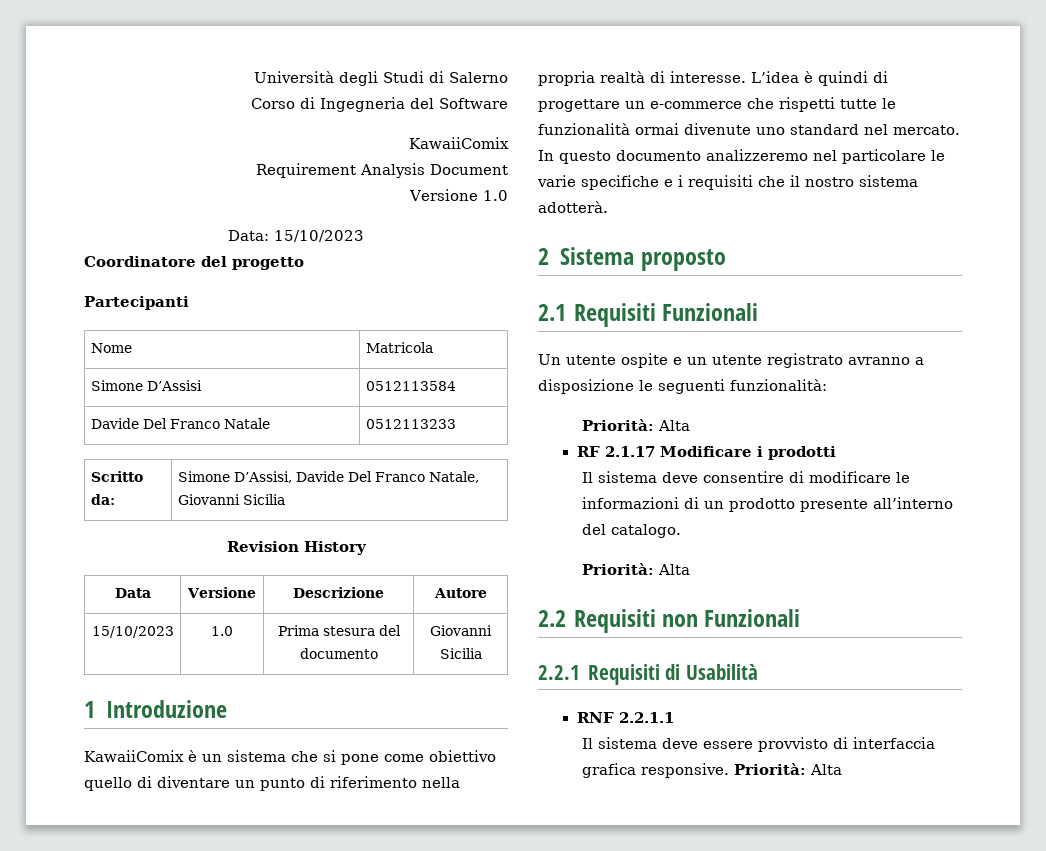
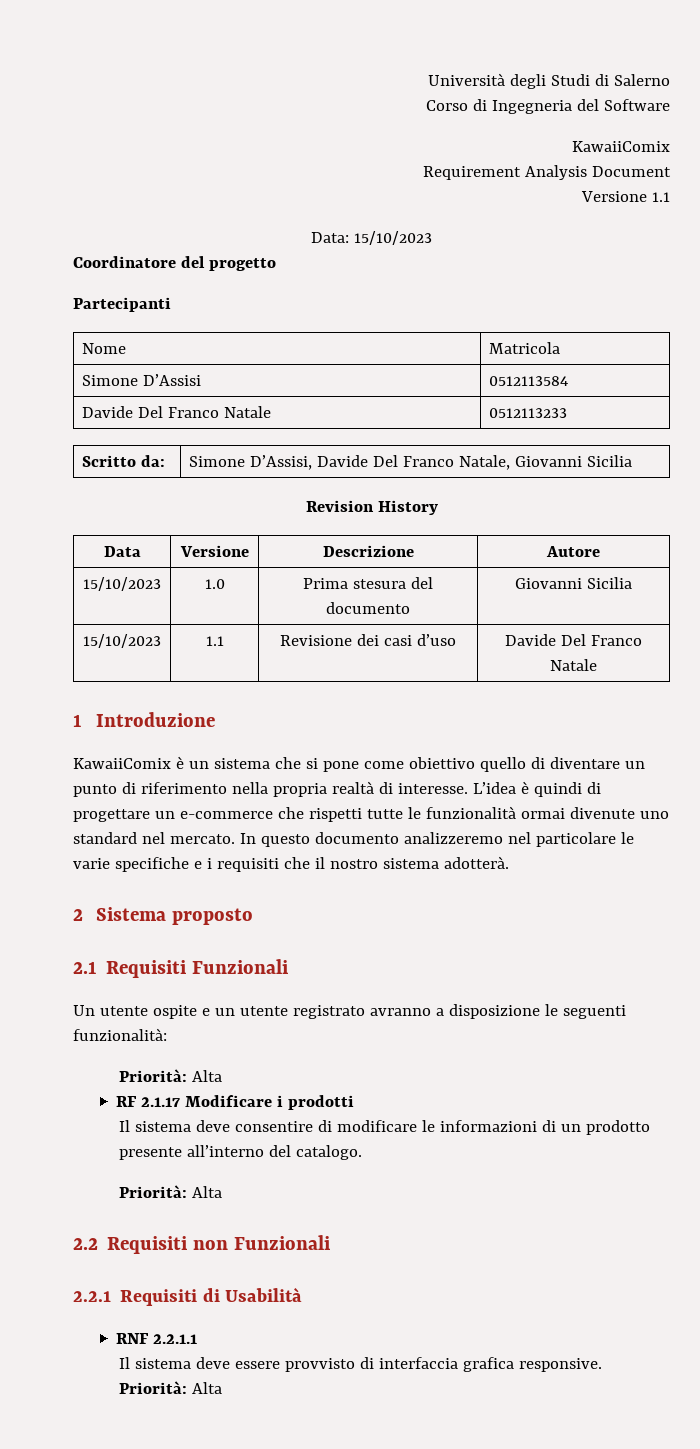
[483,190,508,201] 1.0 -> [652,192,670,202] 1.1
(482, 653) none -> [83,634,161,648] [205,636,224,646] [280,634,456,646] [505,634,642,646] [550,659,597,671] // 15/10/2023 | 1.1 | Revisione dei casi d’uso | Davide Del Franco Natale

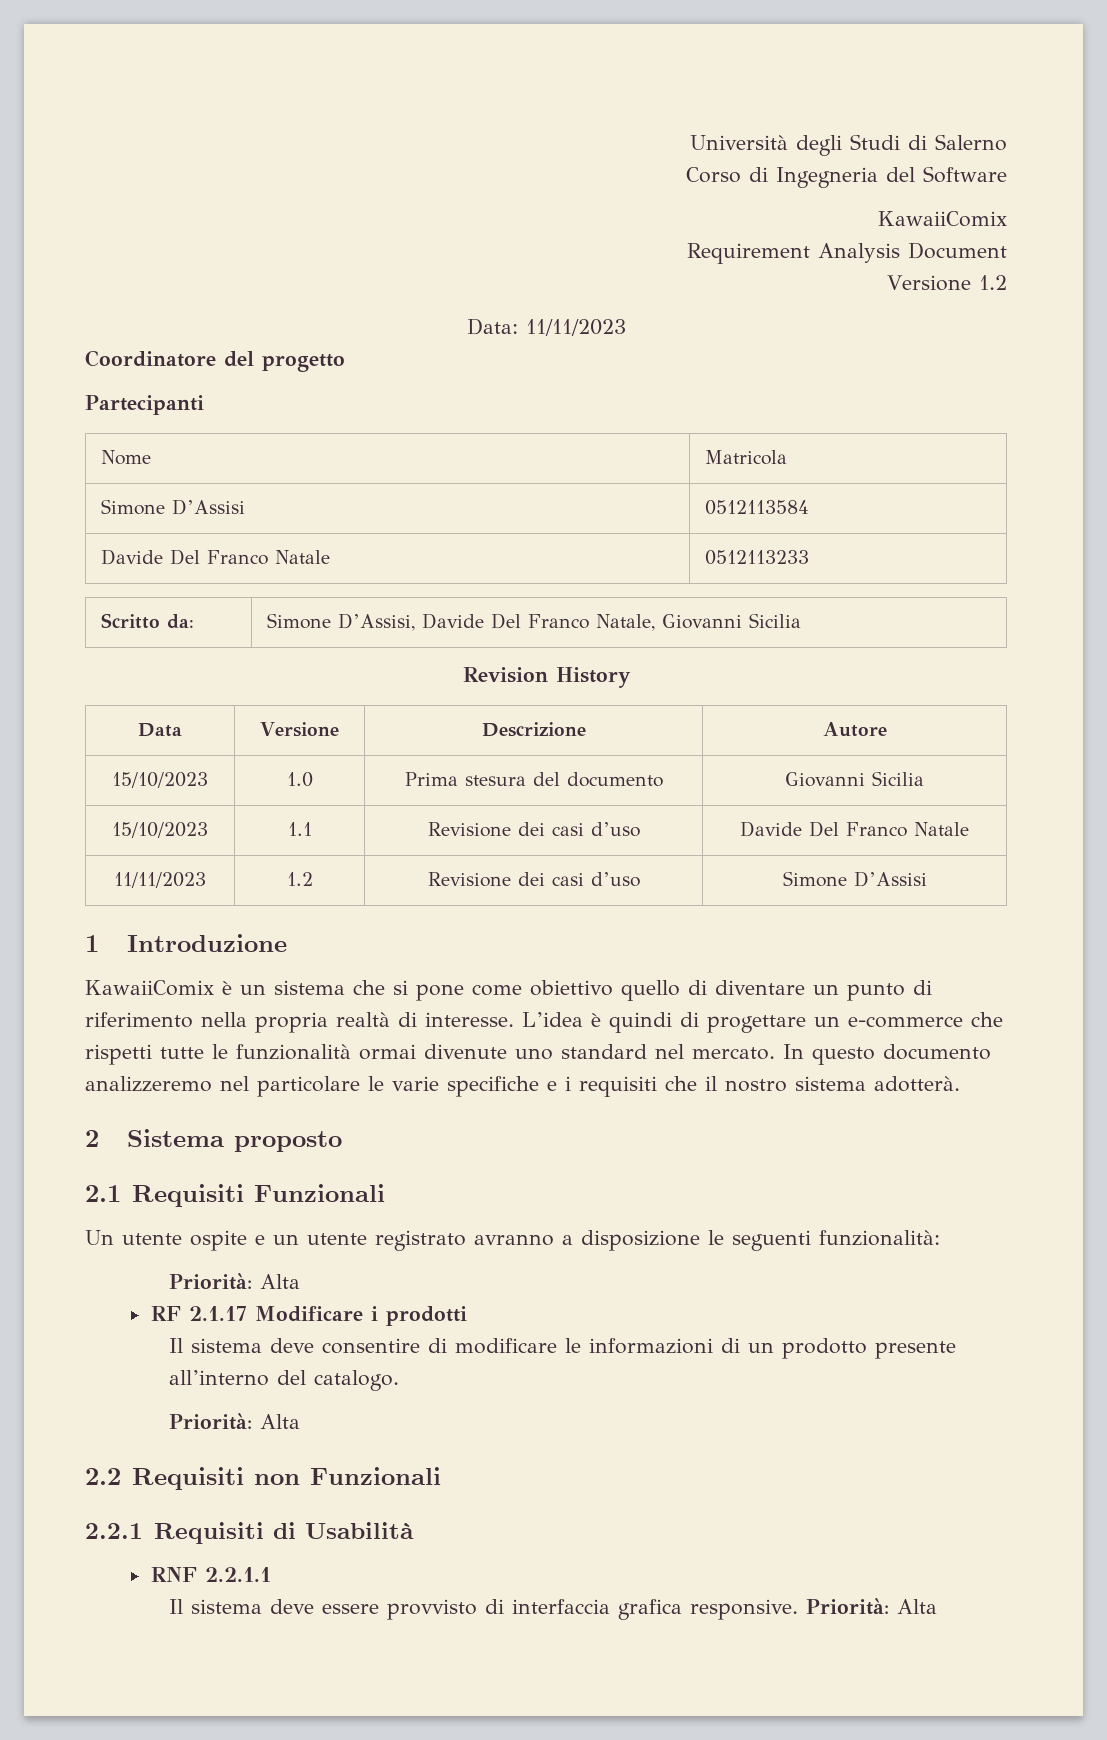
[652,192,670,202] 1.1 -> [979,275,1007,290] 1.2
[353,231,432,245] 15/10/2023 -> [525,319,626,336] 11/11/2023
(597, 665) none -> [114,872,206,888] [286,872,313,886] [427,872,640,887] [782,871,927,887] // 11/11/2023 | 1.2 | Revisione dei casi d’uso | Simone D’Assisi

